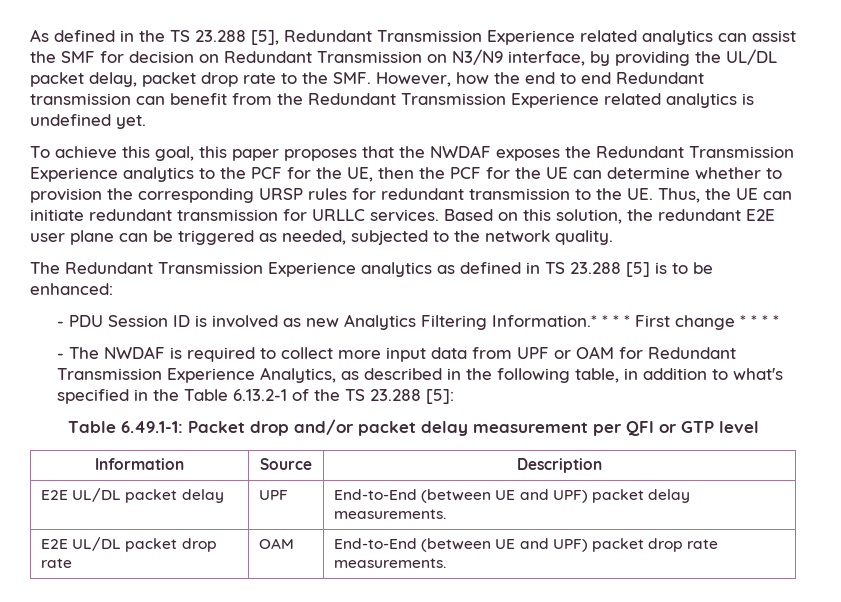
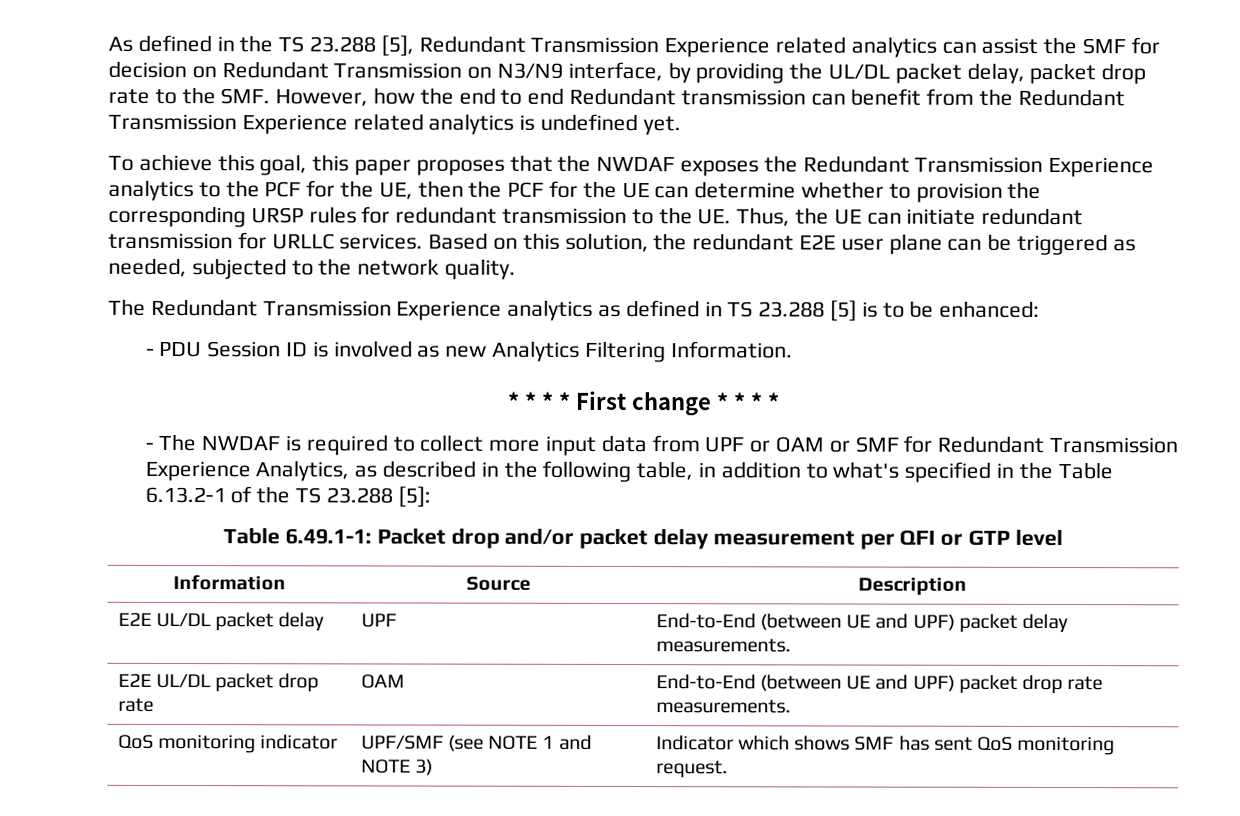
[492,315,598,327] Information.* -> [670,341,793,359] [507,391,521,410] Information. // *
(615, 352) none -> [828,436,899,453] or SMF
(447, 563) none -> [117,734,339,754] [360,734,592,752] [360,758,433,776] [655,735,1116,756] [655,760,728,779] // QoS monitoring indicator | UPF/SMF (see NOTE 1 and NOTE 3) | Indicator which shows SMF has sent QoS monitoring request.

